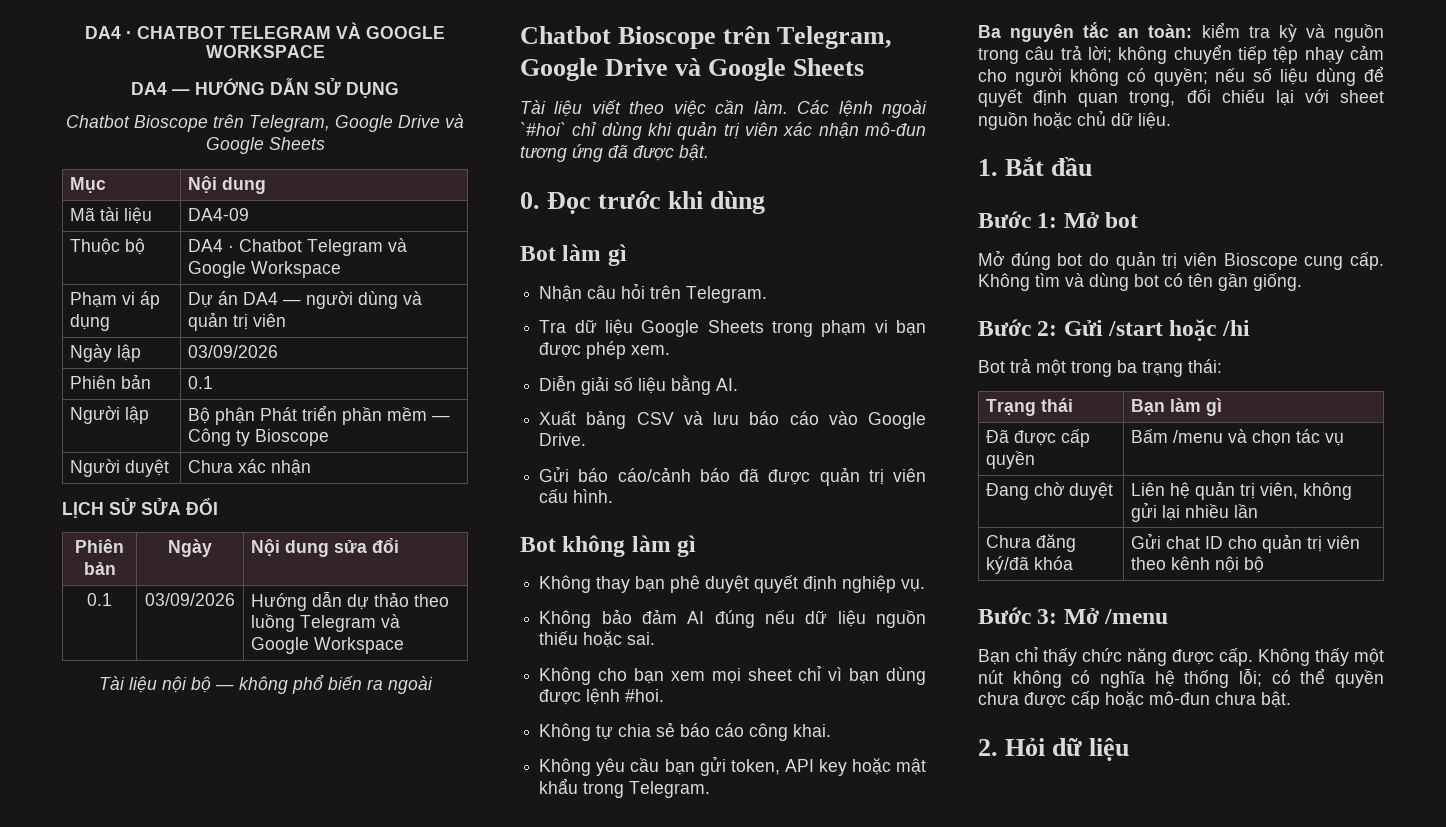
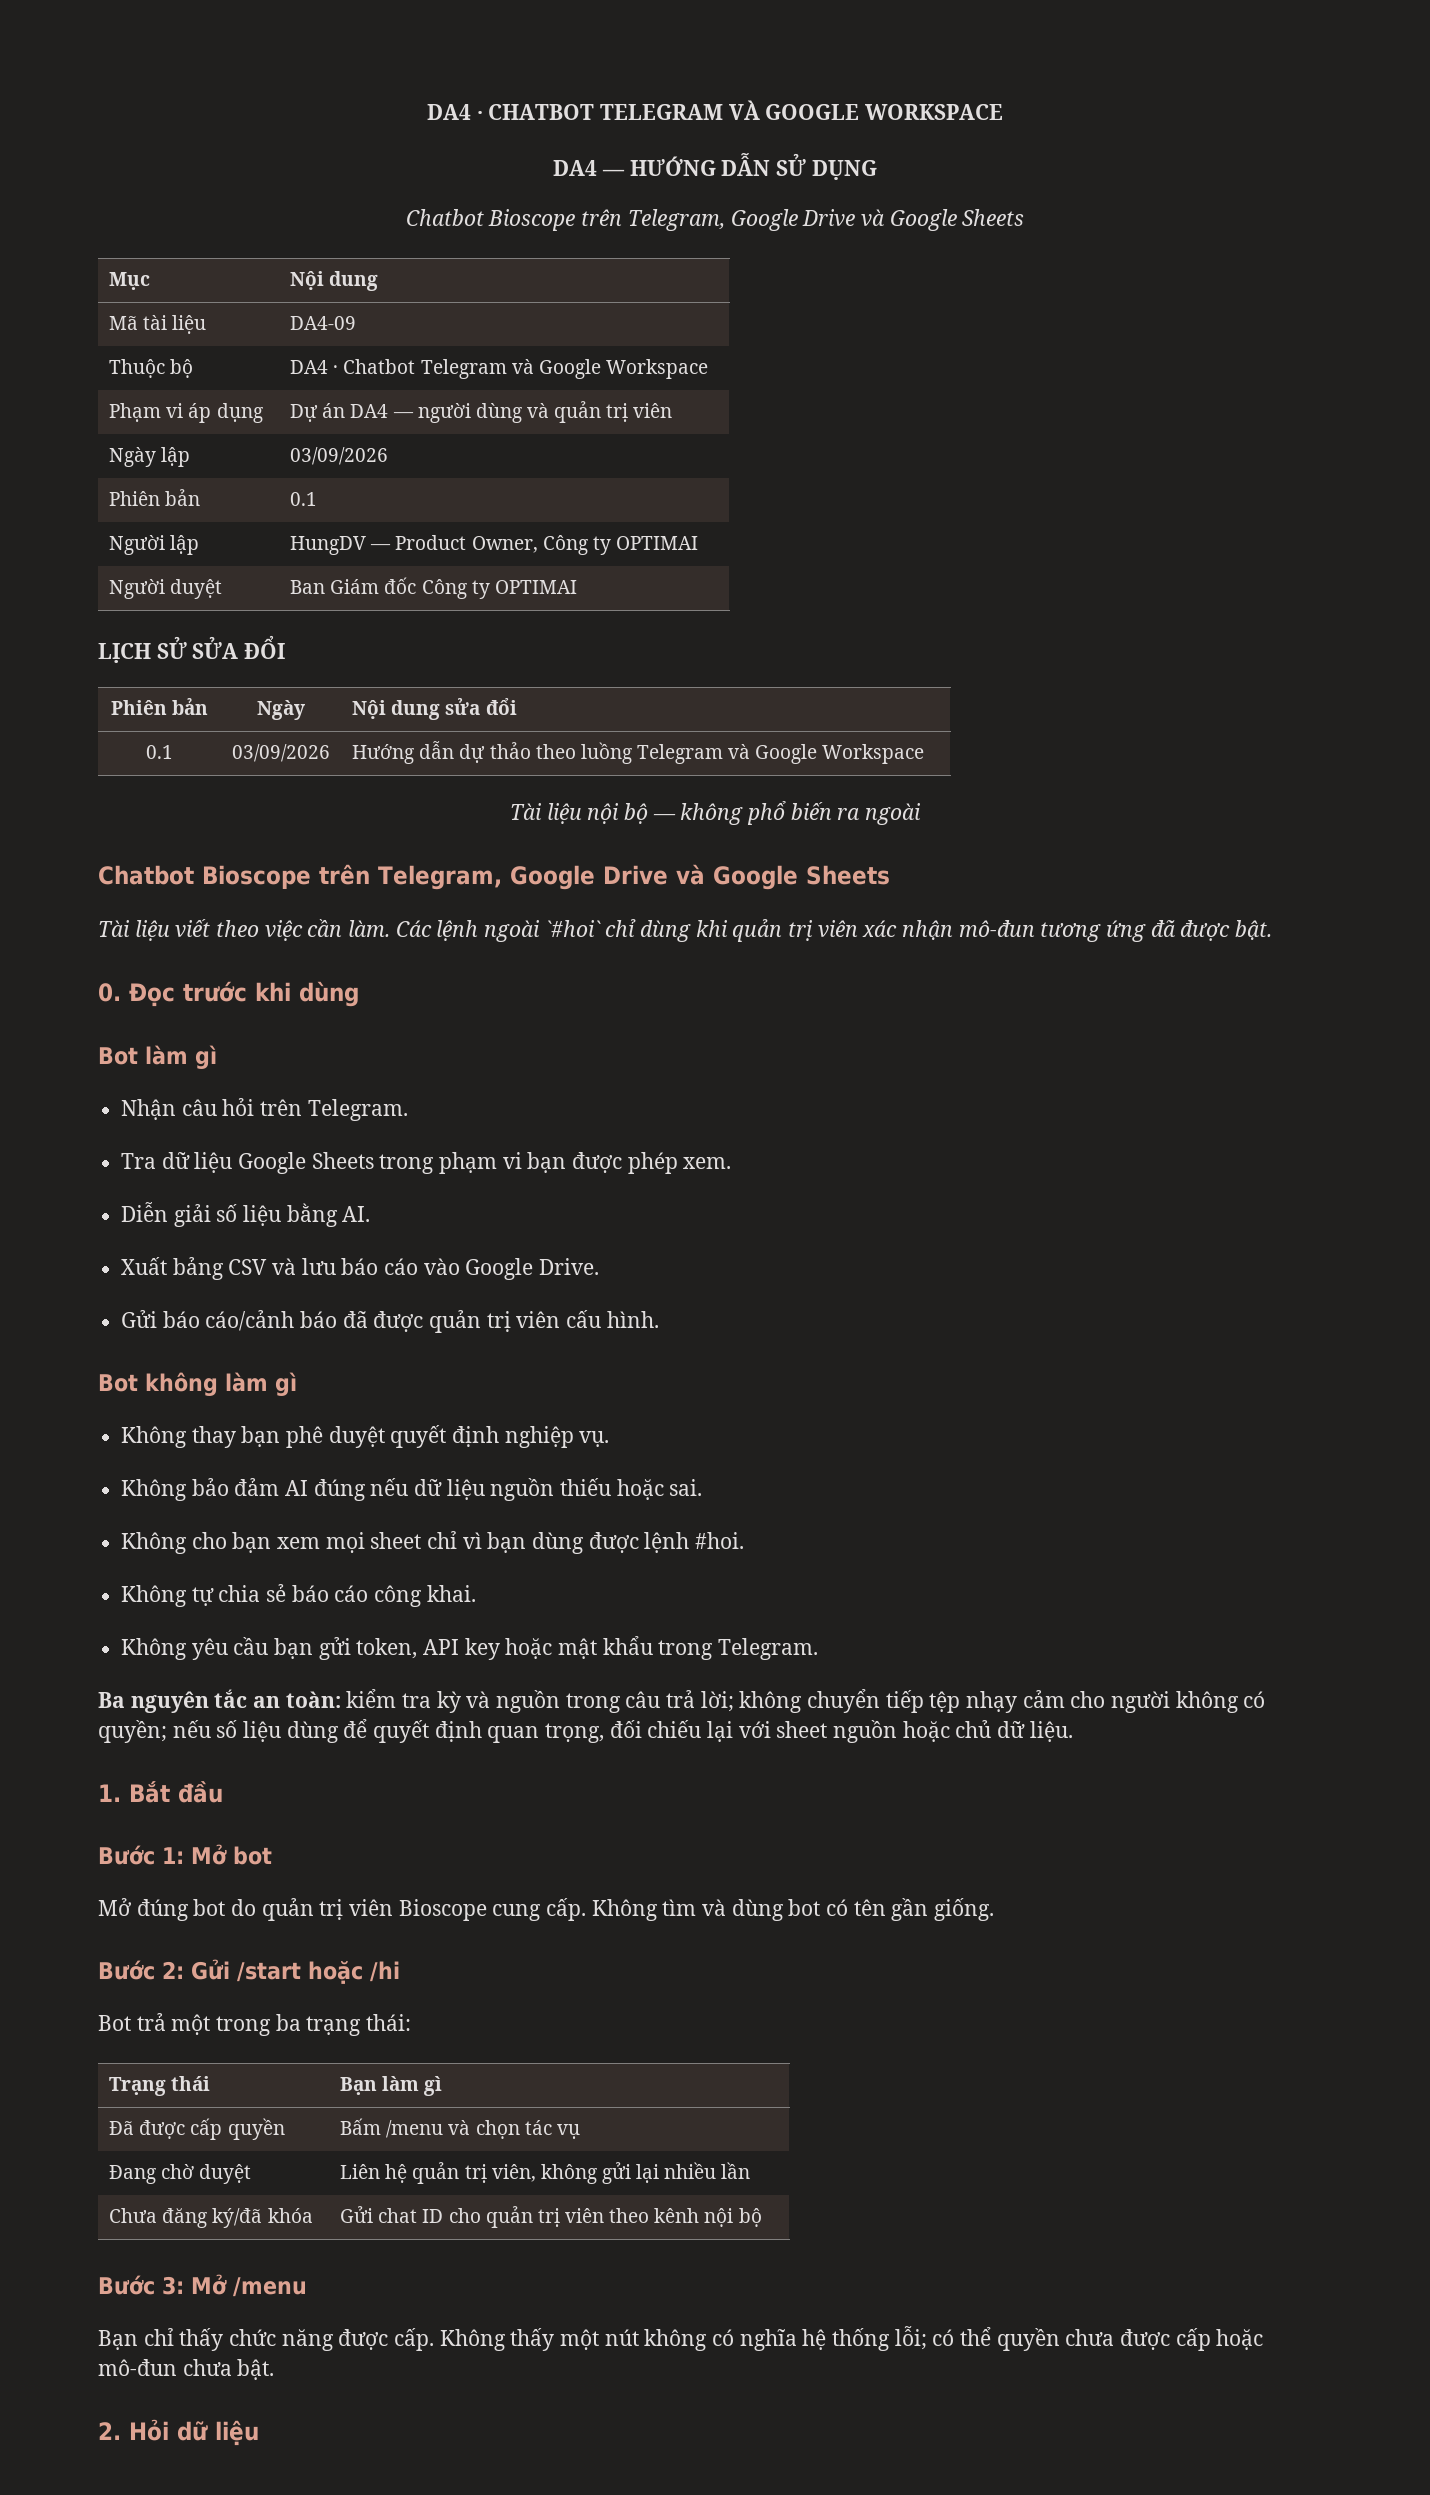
[187,405,450,425] [187,428,329,446] Bộ phận Phát triển phần mềm — Công ty Bioscope -> [290,535,698,555] HungDV — Product Owner, Công ty OPTIMAI
[187,459,311,476] Chưa xác nhận -> [290,577,577,599] Ban Giám đốc Công ty OPTIMAI

